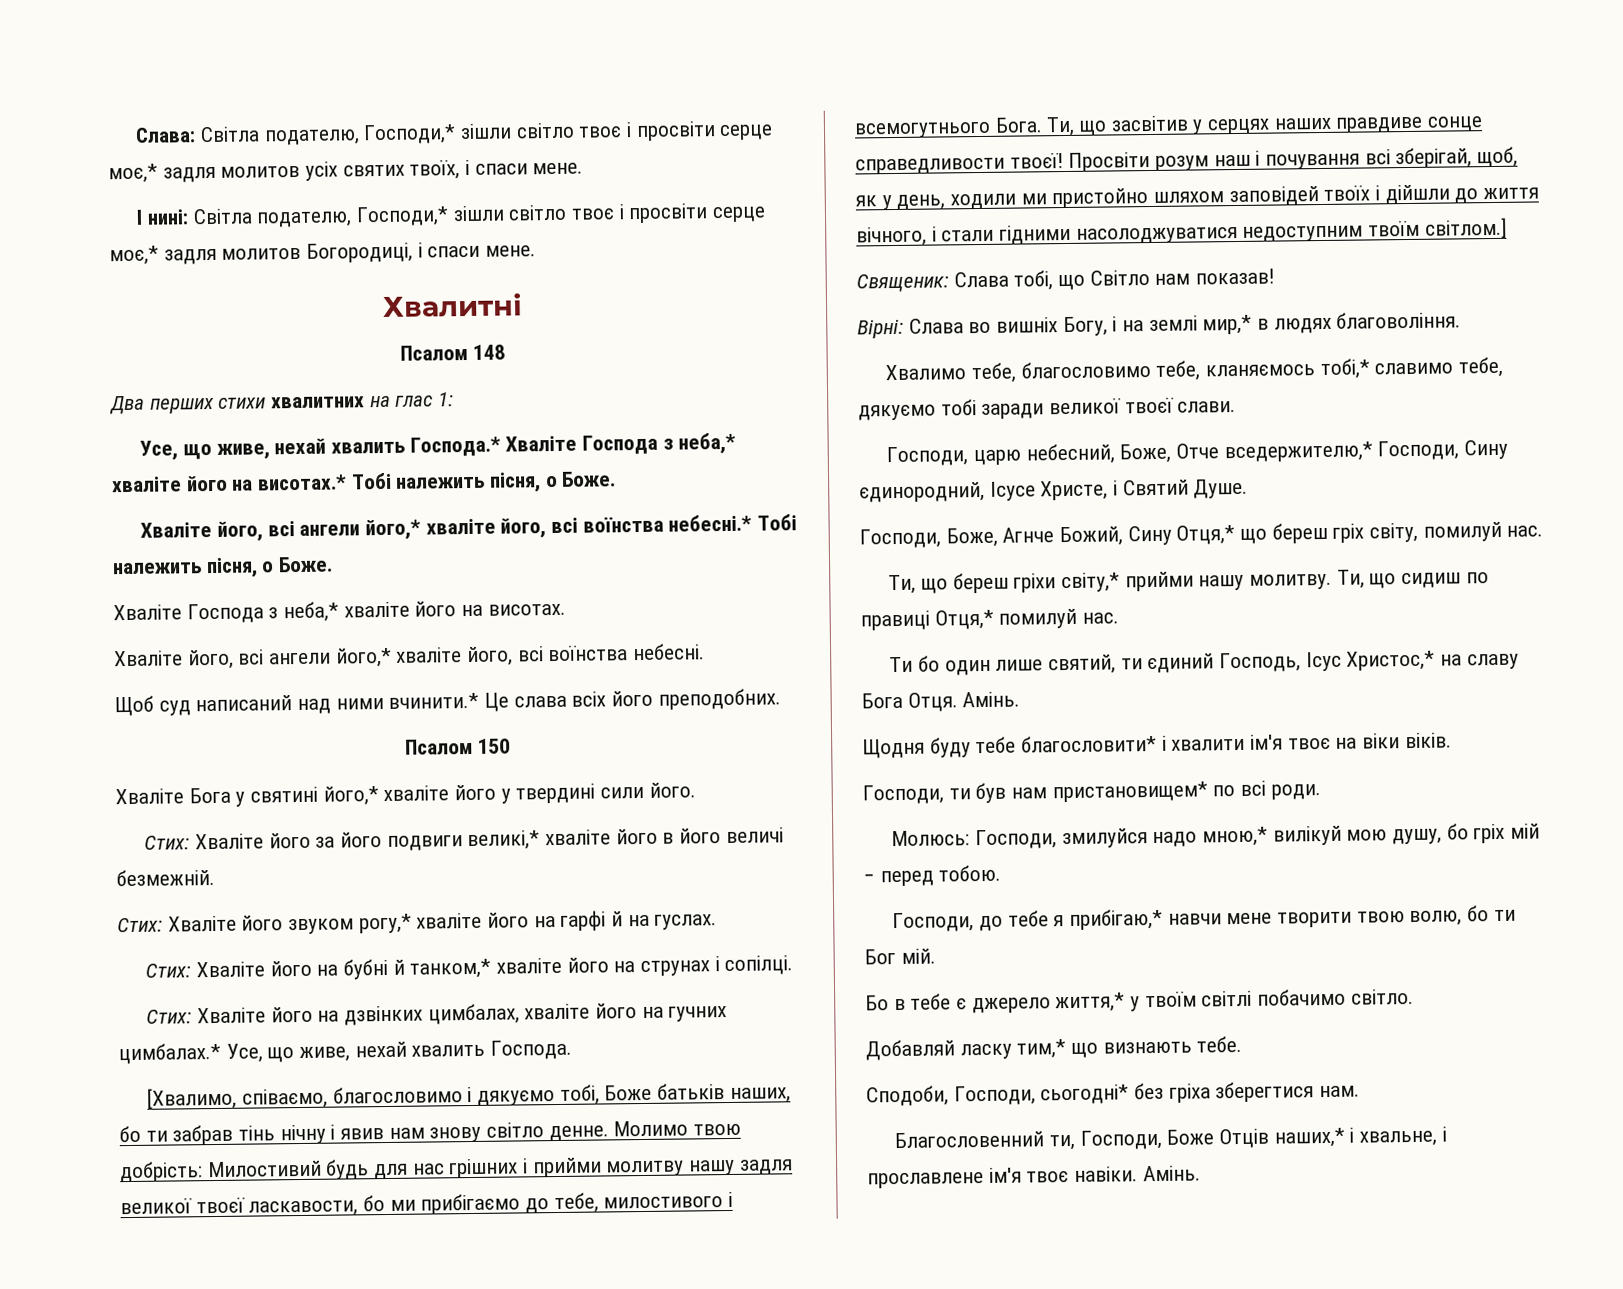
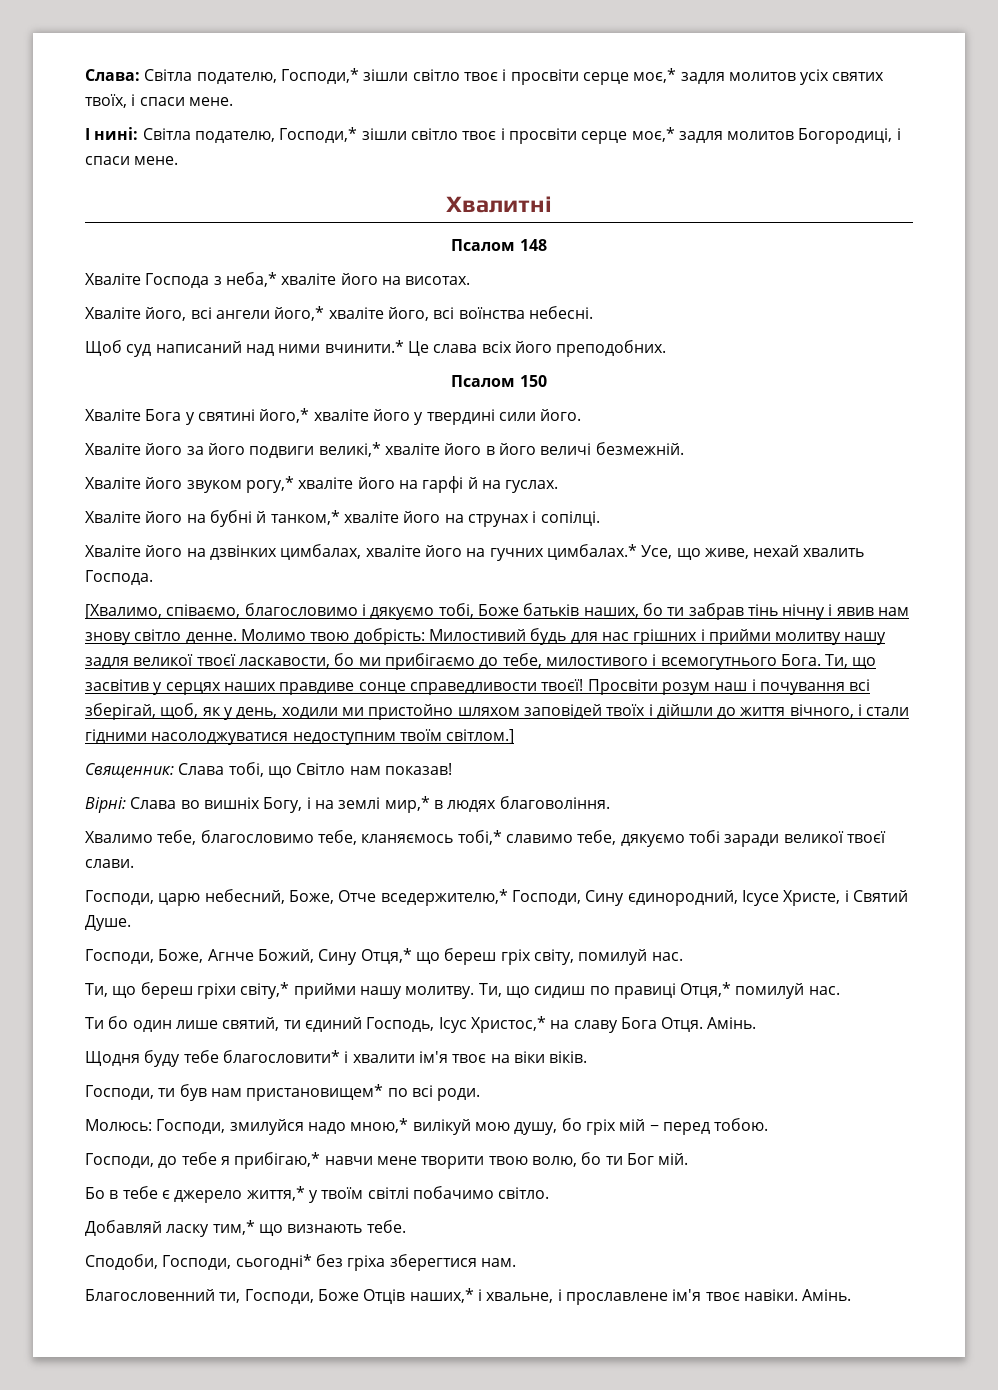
[109,392,455,415] [139,432,737,461] [111,471,617,493] [140,514,798,542] [113,556,334,579] // Два перших стихи хвалитних на глас 1: // Усе, що живе, нехай хвалить Господа.* Хваліте Господа з неба,* хваліте його на висотах.* Тобі належить пісня, о Боже. // Хваліте його, всі ангели його,* хваліте його, всі воїнства небесні.* Тобі належить пісня, о Боже. -> (547, 245) none
[144,835,191,850] Стих: -> (582, 415) none
[117,917,163,933] Стих: -> (684, 448) none
[145,963,192,978] Стих: -> (559, 486) none
[146,1009,193,1024] Стих: -> (600, 518) none
[856,273,949,293] Священик: -> [85,763,174,778] Священник:

